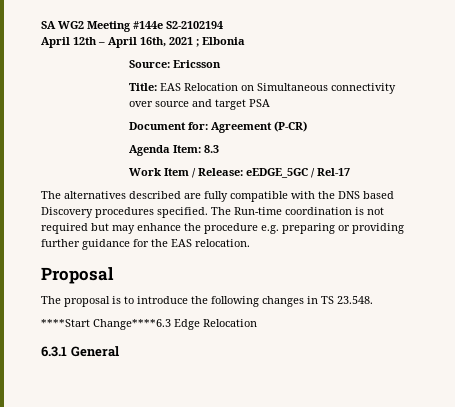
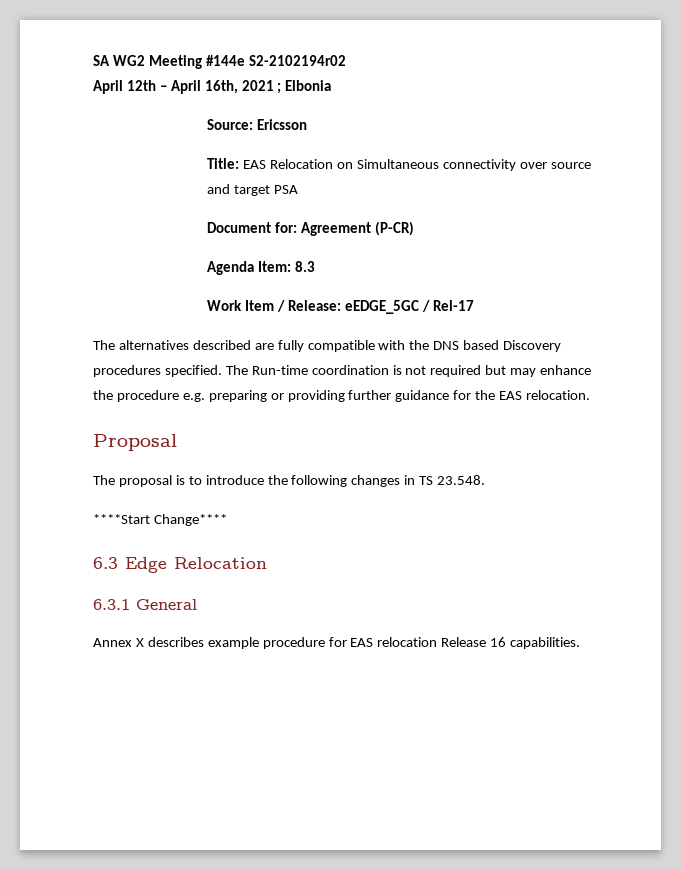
[166,21,223,29] S2-2102194 -> [248,55,346,66] S2-2102194r02
[93,319,171,330] Change****6.3 -> [153,514,227,526] [93,557,118,569] Change**** // 6.3
(119, 351) none -> [93,637,581,649] // Annex X describes example procedure for EAS relocation Release 16 capabilities.

